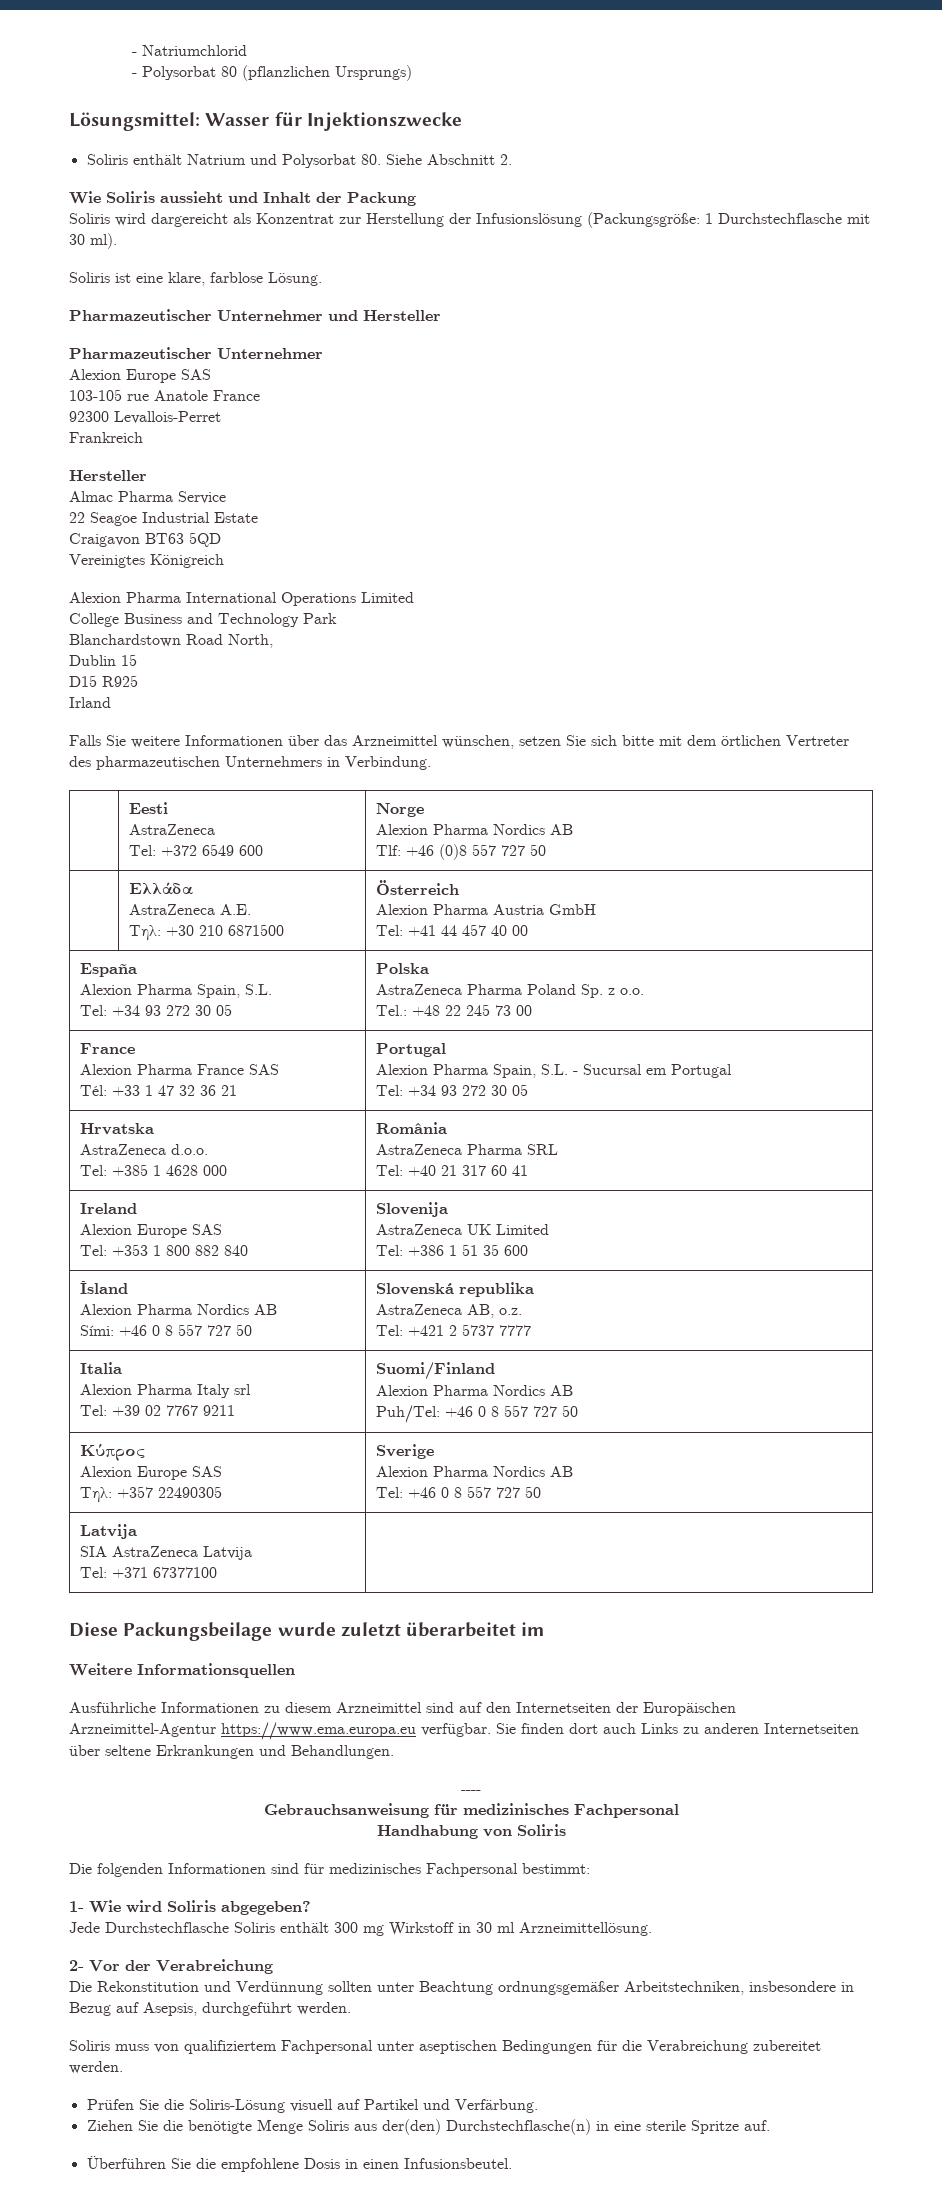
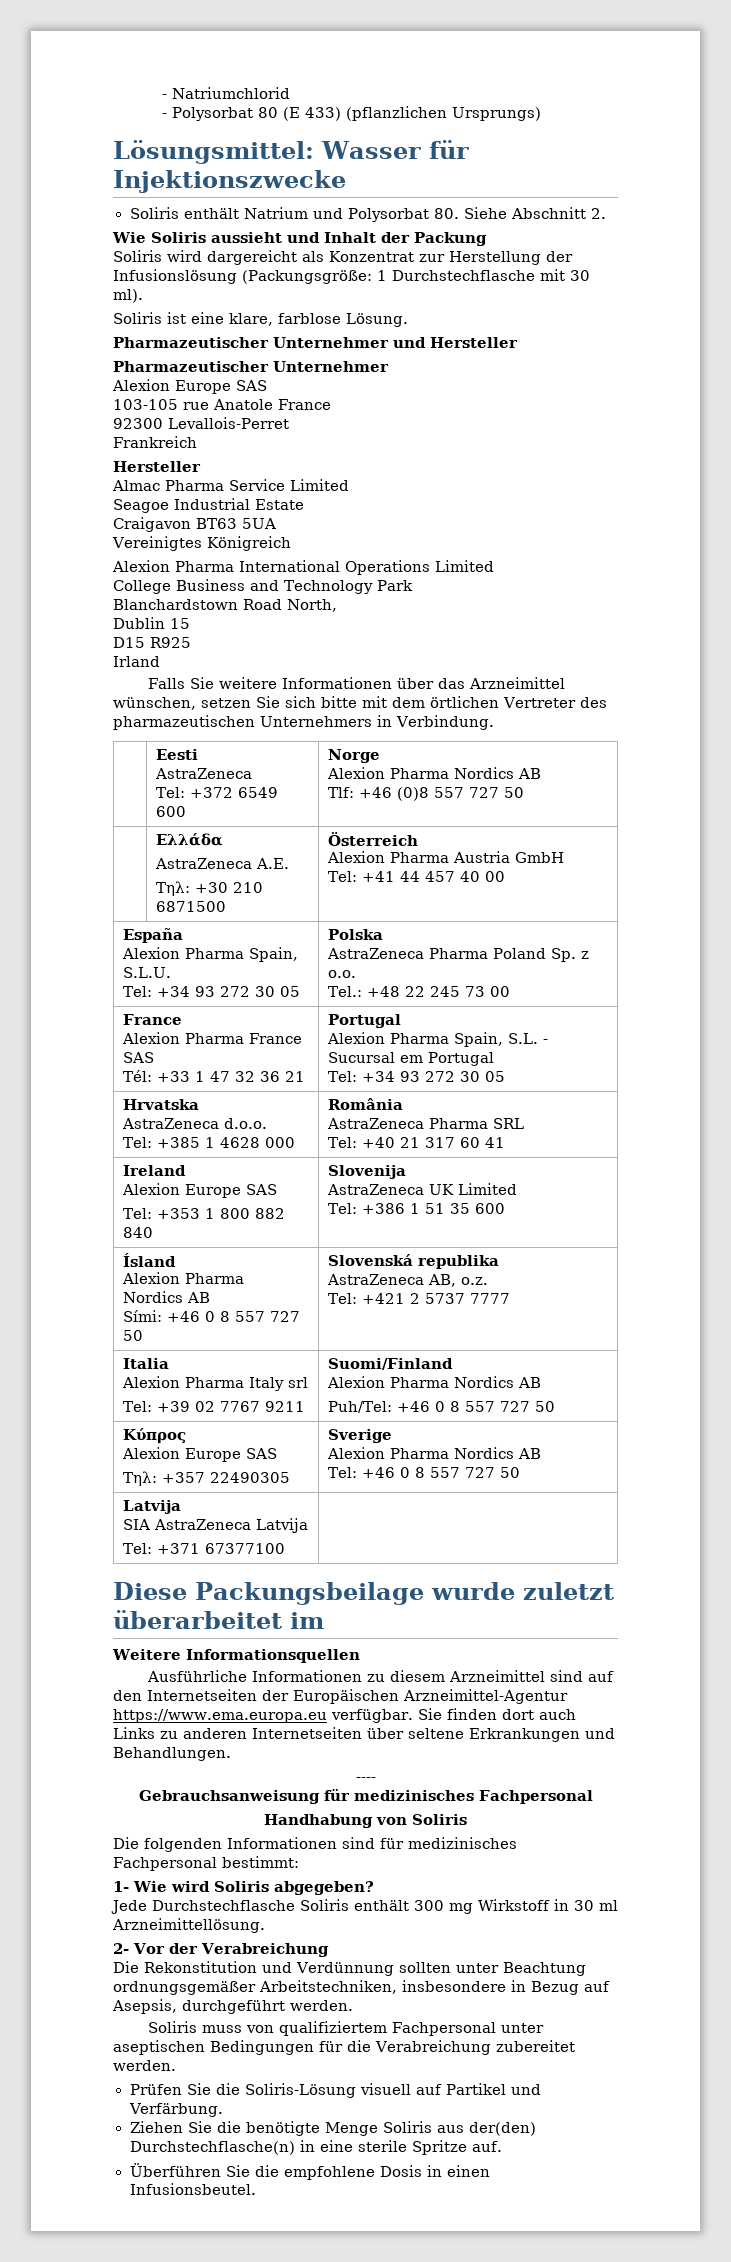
(238, 71) none -> [283,107,342,121] (E 433)
[69,512,85,523] // 22 -> [290,479,349,491] Limited //
[189,532,221,547] 5QD -> [242,518,276,529] 5UA
[245,984,273,995] S.L. -> [123,967,172,978] S.L.U.

